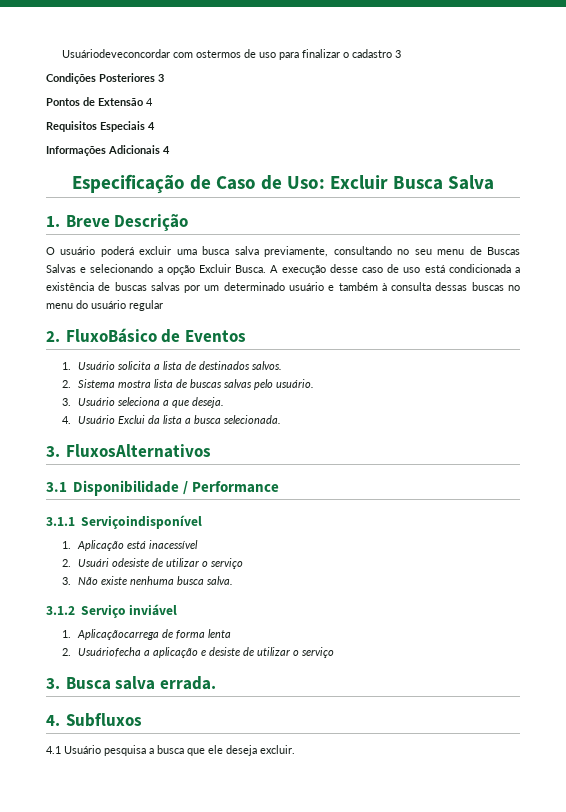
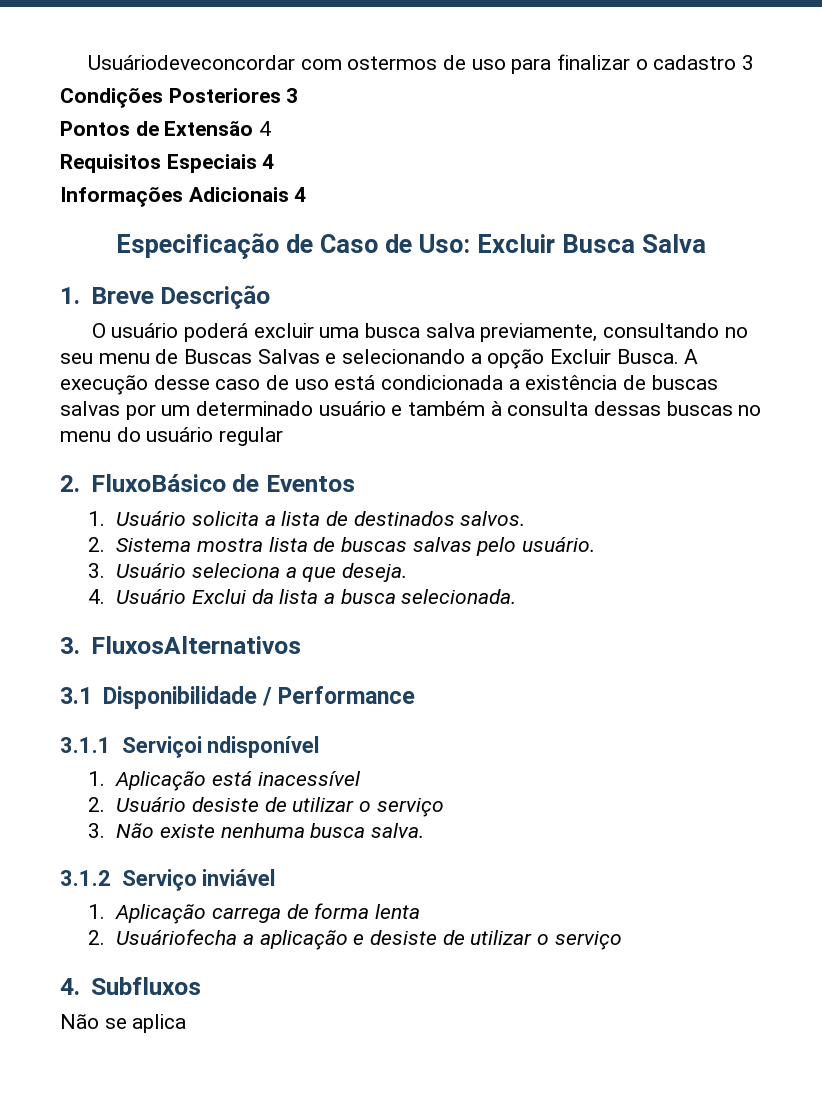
[80,515,202,529] Serviçoindisponível -> [121,736,320,758] Serviçoi ndisponível
[77,558,149,567] Usuári odesiste -> [116,797,259,812] Usuário desiste
[76,629,159,640] Aplicaçãocarrega -> [115,904,281,924] Aplicação carrega
[46,676,216,690] [46,713,142,727] [46,745,295,756] 3. Busca salva errada. // 4. Subfluxos // 4.1 Usuário pesquisa a busca que ele deseja excluir. -> [60,977,201,995] [60,1014,187,1033] 4. Subfluxos // Não se aplica

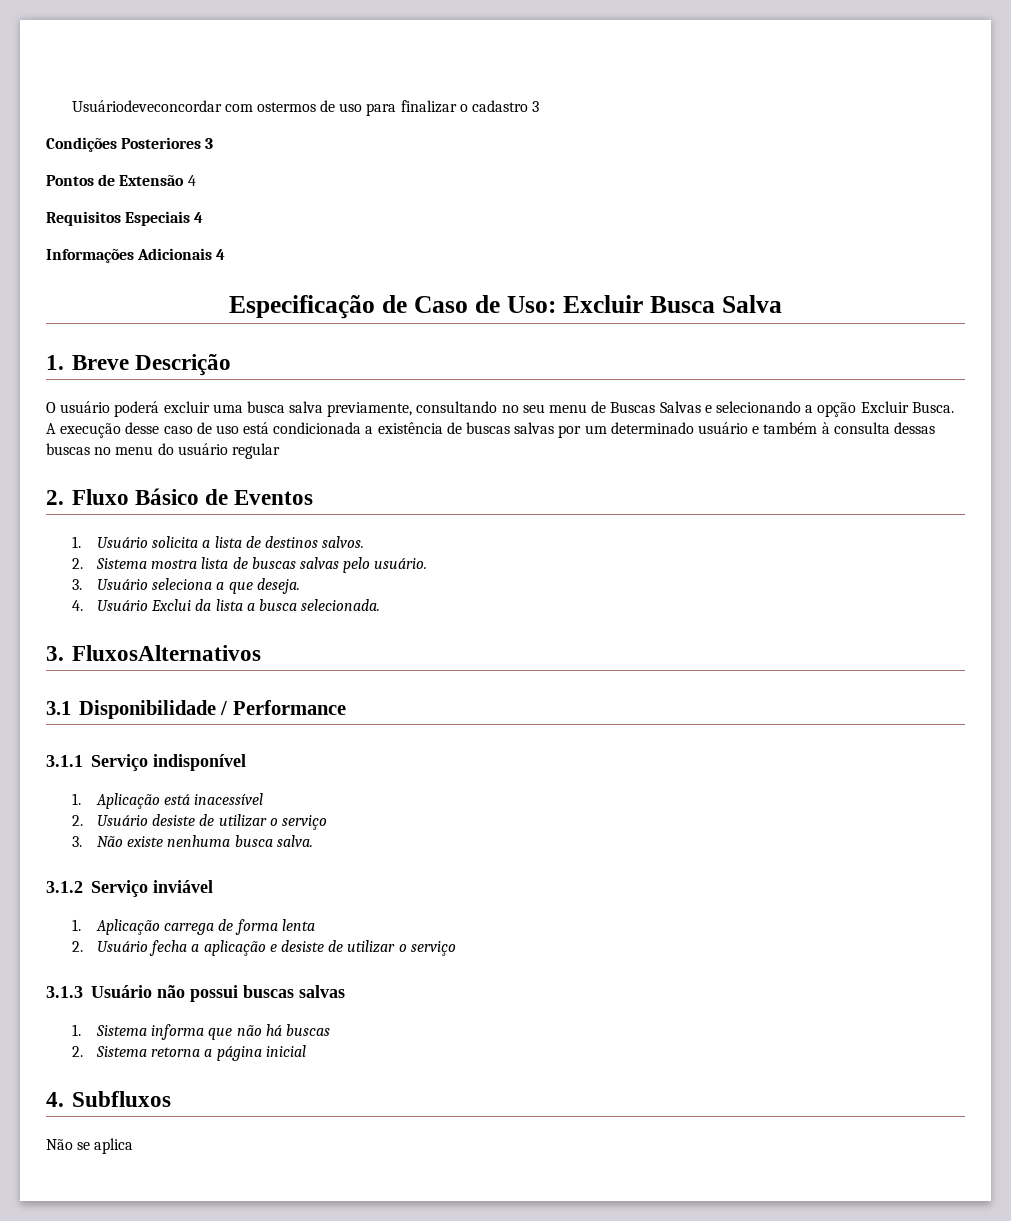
[90,474,226,492] FluxoBásico -> [71,488,199,505] Fluxo Básico
[353,511,455,526] destinados -> [264,536,318,548] destinos
[121,736,320,758] Serviçoi ndisponível -> [90,754,246,771] Serviço indisponível
[116,929,238,945] Usuáriofecha -> [97,940,188,956] Usuário fecha
(622, 940) none -> [46,985,345,1002] [71,1024,330,1040] [71,1045,306,1061] // 3.1.3 Usuário não possui buscas salvas // 1. Sistema informa que não há buscas // 2. Sistema retorna a página inicial

